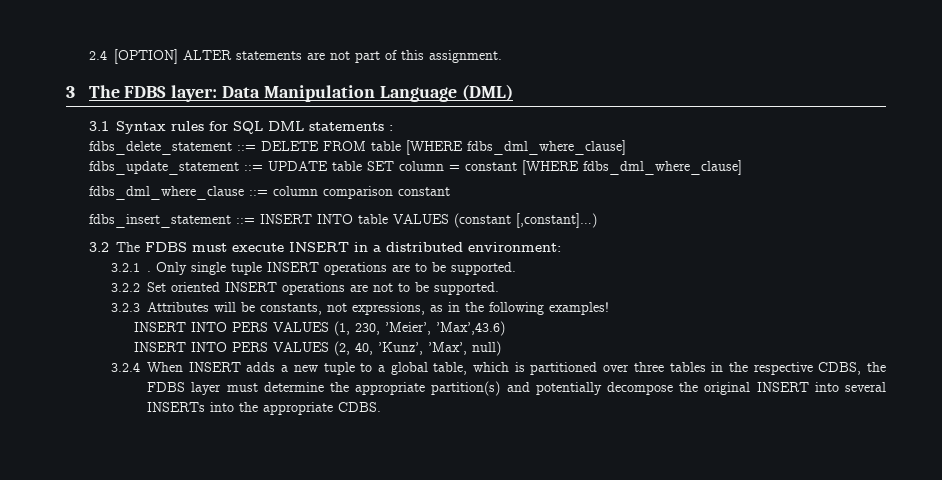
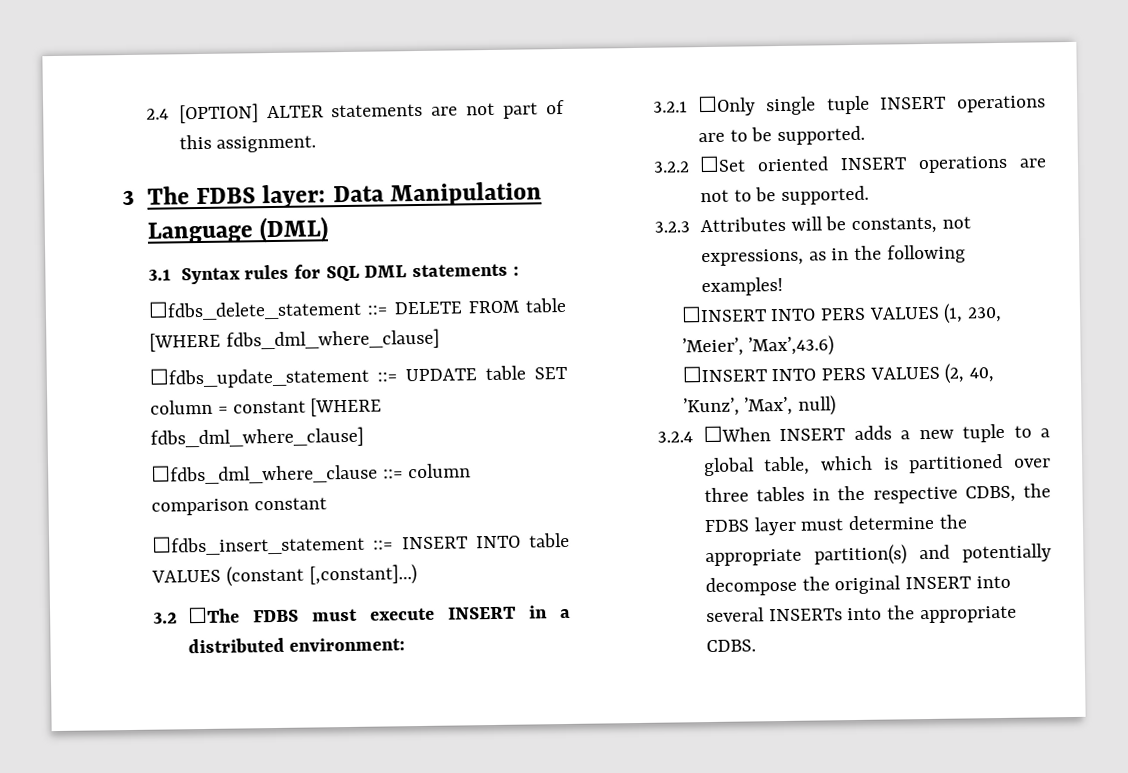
[88,141,232,155] fdbs_delete_statement -> [148,298,363,321] ☐fdbs_delete_statement
[88,161,239,175] fdbs_update_statement -> [149,365,370,389] ☐fdbs_update_statement
[88,186,244,200] fdbs_dml_where_clause -> [151,462,379,485] ☐fdbs_dml_where_clause
[88,214,231,228] fdbs_insert_statement -> [152,533,366,556] ☐fdbs_insert_statement
[115,242,140,252] The -> [187,606,240,624] ☐The
[147,262,188,275] . Only -> [697,95,756,117] ☐Only
[147,282,167,292] Set -> [698,155,746,173] ☐Set
[133,322,186,332] INSERT -> [680,305,767,323] ☐INSERT
[133,342,186,352] INSERT -> [681,365,767,383] ☐INSERT
[147,362,184,372] When -> [702,425,771,443] ☐When

